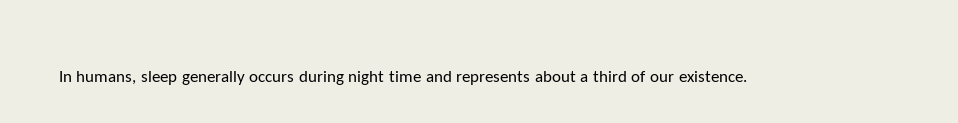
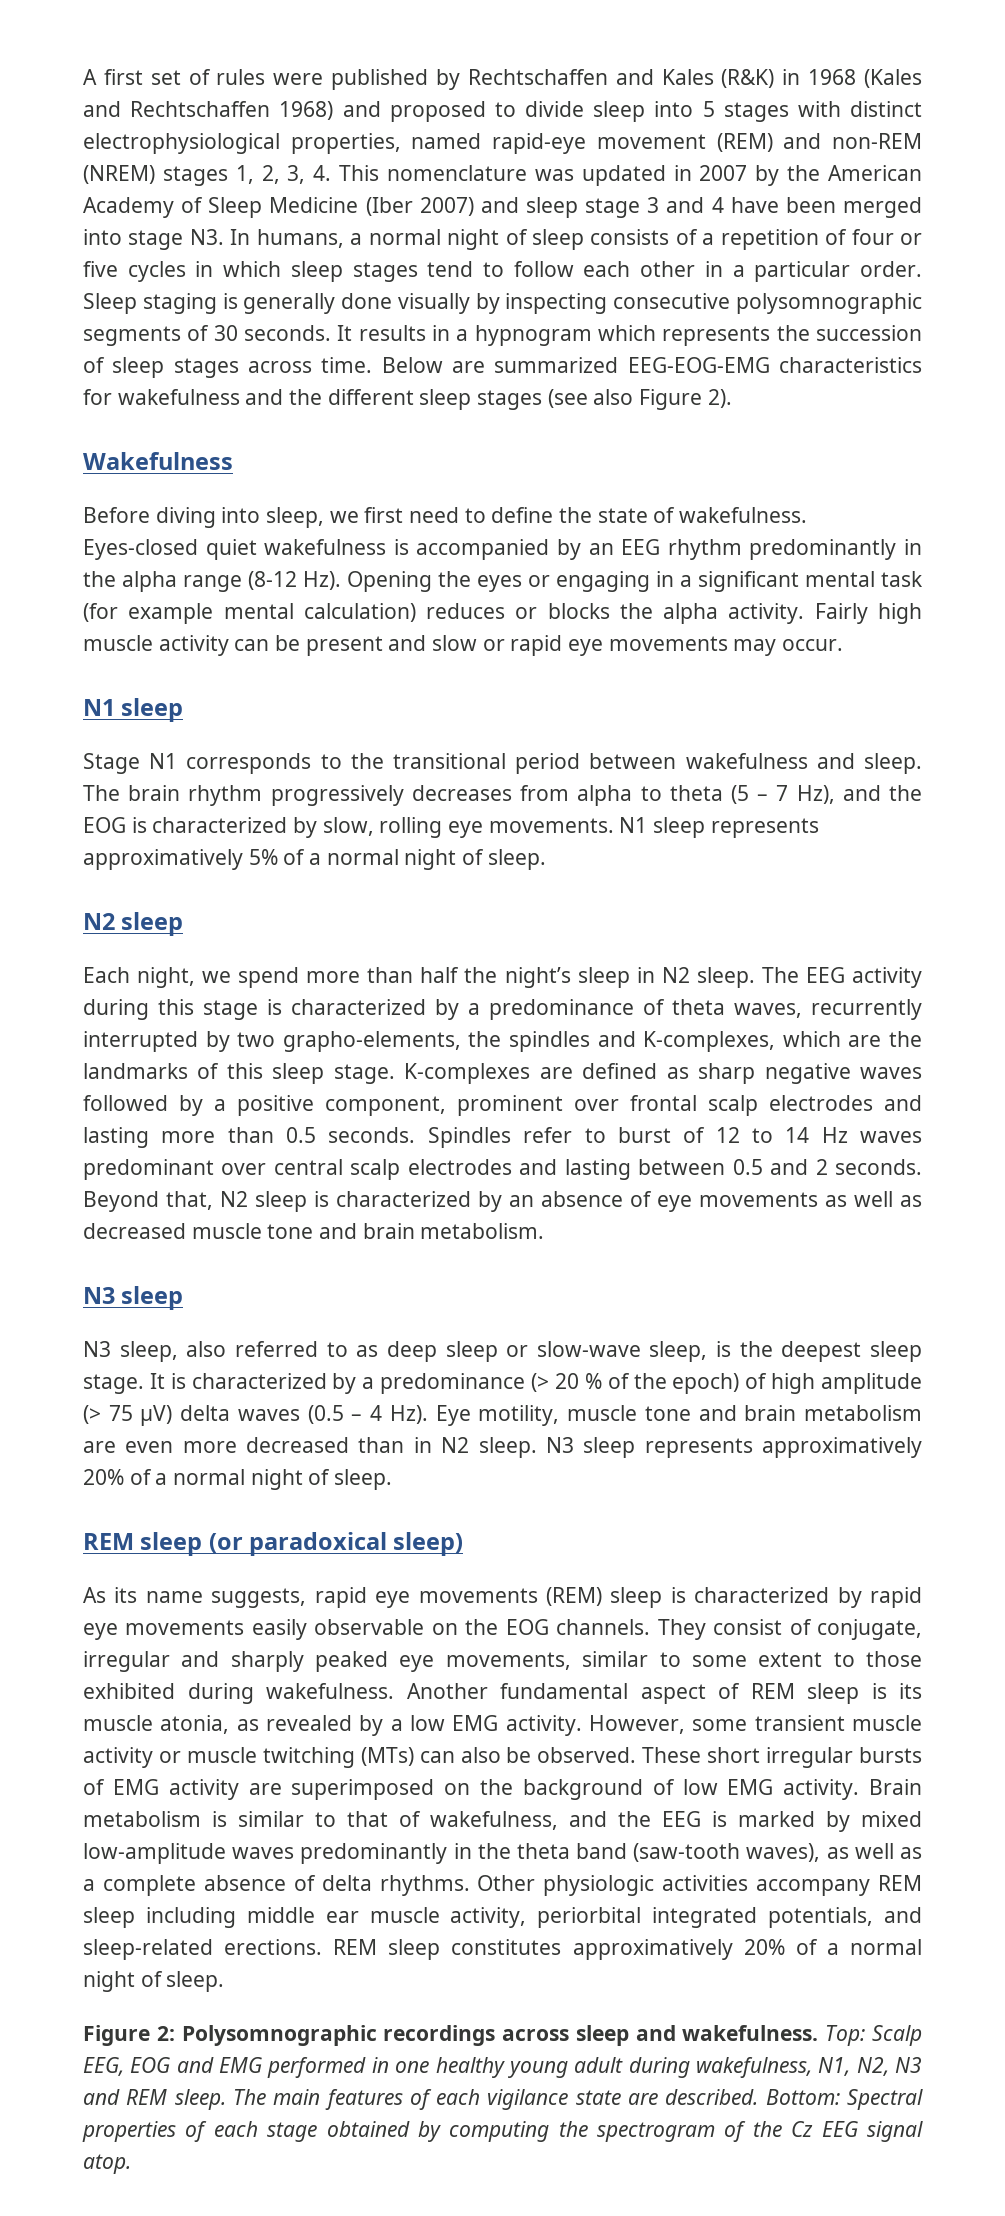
[58,71,747,85] In humans, sleep generally occurs during night time and represents about a third of our existence. -> [83,69,923,90] [83,101,922,122] [83,133,922,154] [83,165,923,186] [83,197,922,218] [83,229,922,250] [83,261,922,282] [83,293,922,314] [83,325,923,346] [83,357,922,378] [83,389,732,410] [83,452,233,470] [83,507,808,528] [83,539,923,560] [83,571,923,592] [83,603,922,624] [83,635,844,656] [83,698,184,722] [83,753,922,774] [83,785,922,806] [83,817,819,838] [83,849,546,870] [83,912,184,936] [83,967,922,988] [83,999,922,1020] [83,1031,923,1052] [83,1063,922,1084] [83,1095,922,1116] [83,1127,923,1148] [83,1159,923,1180] [83,1191,922,1212] [83,1223,545,1239] [83,1286,184,1310] [83,1341,922,1362] [83,1373,923,1394] [83,1405,923,1426] [83,1437,923,1458] [83,1469,393,1490] [83,1532,464,1556] [83,1587,922,1608] [83,1619,923,1640] [83,1651,923,1672] [83,1683,922,1704] [83,1715,922,1736] [83,1747,922,1768] [83,1779,923,1800] [83,1811,922,1832] [83,1843,922,1864] [83,1875,922,1896] [83,1907,923,1928] [83,1939,922,1960] [83,1971,225,1992] [83,2025,923,2046] [83,2057,922,2078] [83,2089,923,2110] [82,2121,923,2142] [83,2154,131,2174] A first set of rules were published by Rechtschaffen and Kales (R&K) in 1968 (Kales and Rechtschaffen 1968) and proposed to divide sleep into 5 stages with distinct electrophysiological properties, named rapid-eye movement (REM) and non-REM (NREM) stages 1, 2, 3, 4. This nomenclature was updated in 2007 by the American Academy of Sleep Medicine (Iber 2007) and sleep stage 3 and 4 have been merged into stage N3. In humans, a normal night of sleep consists of a repetition of four or five cycles in which sleep stages tend to follow each other in a particular order. Sleep staging is generally done visually by inspecting consecutive polysomnographic segments of 30 seconds. It results in a hypnogram which represents the succession of sleep stages across time. Below are summarized EEG-EOG-EMG characteristics for wakefulness and the different sleep stages (see also Figure 2). // Wakefulness // Before diving into sleep, we first need to define the state of wakefulness. Eyes-closed quiet wakefulness is accompanied by an EEG rhythm predominantly in the alpha range (8-12 Hz). Opening the eyes or engaging in a significant mental task (for example mental calculation) reduces or blocks the alpha activity. Fairly high muscle activity can be present and slow or rapid eye movements may occur. // N1 sleep // Stage N1 corresponds to the transitional period between wakefulness and sleep. The brain rhythm progressively decreases from alpha to theta (5 – 7 Hz), and the EOG is characterized by slow, rolling eye movements. N1 sleep represents approximatively 5% of a normal night of sleep. // N2 sleep // Each night, we spend more than half the night’s sleep in N2 sleep. The EEG activity during this stage is characterized by a predominance of theta waves, recurrently interrupted by two grapho-elements, the spindles and K-complexes, which are the landmarks of this sleep stage. K-complexes are defined as sharp negative waves followed by a positive component, prominent over frontal scalp electrodes and lasting more than 0.5 seconds. Spindles refer to burst of 12 to 14 Hz waves predominant over central scalp electrodes and lasting between 0.5 and 2 seconds. Beyond that, N2 sleep is characterized by an absence of eye movements as well as decreased muscle tone and brain metabolism. // N3 sleep // N3 sleep, also referred to as deep sleep or slow-wave sleep, is the deepest sleep stage. It is characterized by a predominance (> 20 % of the epoch) of high amplitude (> 75 µV) delta waves (0.5 – 4 Hz). Eye motility, muscle tone and brain metabolism are even more decreased than in N2 sleep. N3 sleep represents approximatively 20% of a normal night of sleep. // REM sleep (or paradoxical sleep) // As its name suggests, rapid eye movements (REM) sleep is characterized by rapid eye movements easily observable on the EOG channels. They consist of conjugate, irregular and sharply peaked eye movements, similar to some extent to those exhibited during wakefulness. Another fundamental aspect of REM sleep is its muscle atonia, as revealed by a low EMG activity. However, some transient muscle activity or muscle twitching (MTs) can also be observed. These short irregular bursts of EMG activity are superimposed on the background of low EMG activity. Brain metabolism is similar to that of wakefulness, and the EEG is marked by mixed low-amplitude waves predominantly in the theta band (saw-tooth waves), as well as a complete absence of delta rhythms. Other physiologic activities accompany REM sleep including middle ear muscle activity, periorbital integrated potentials, and sleep-related erections. REM sleep constitutes approximatively 20% of a normal night of sleep. // Figure 2: Polysomnographic recordings across sleep and wakefulness. Top: Scalp EEG, EOG and EMG performed in one healthy young adult during wakefulness, N1, N2, N3 and REM sleep. The main features of each vigilance state are described. Bottom: Spectral properties of each stage obtained by computing the spectrogram of the Cz EEG signal atop.

